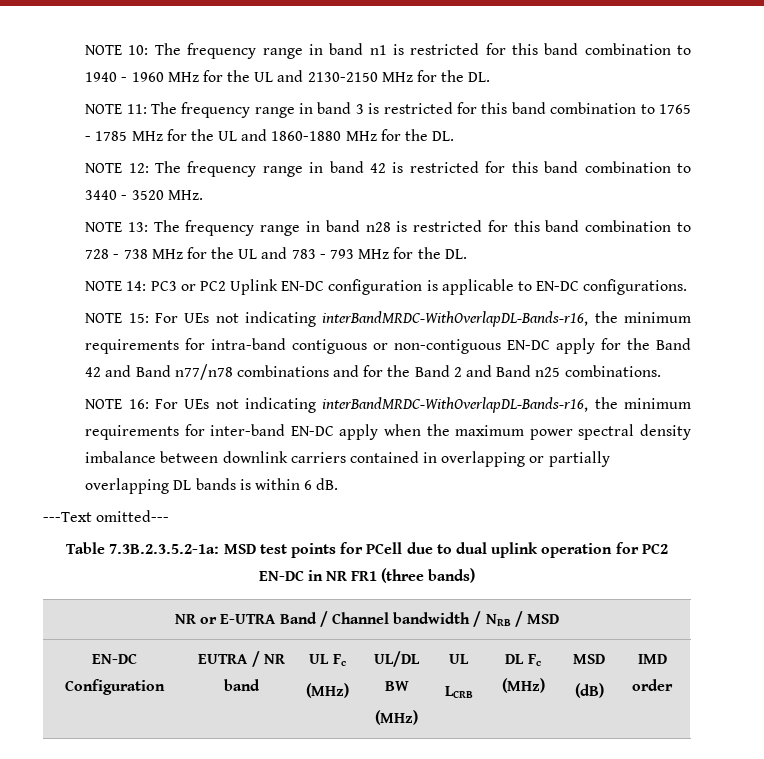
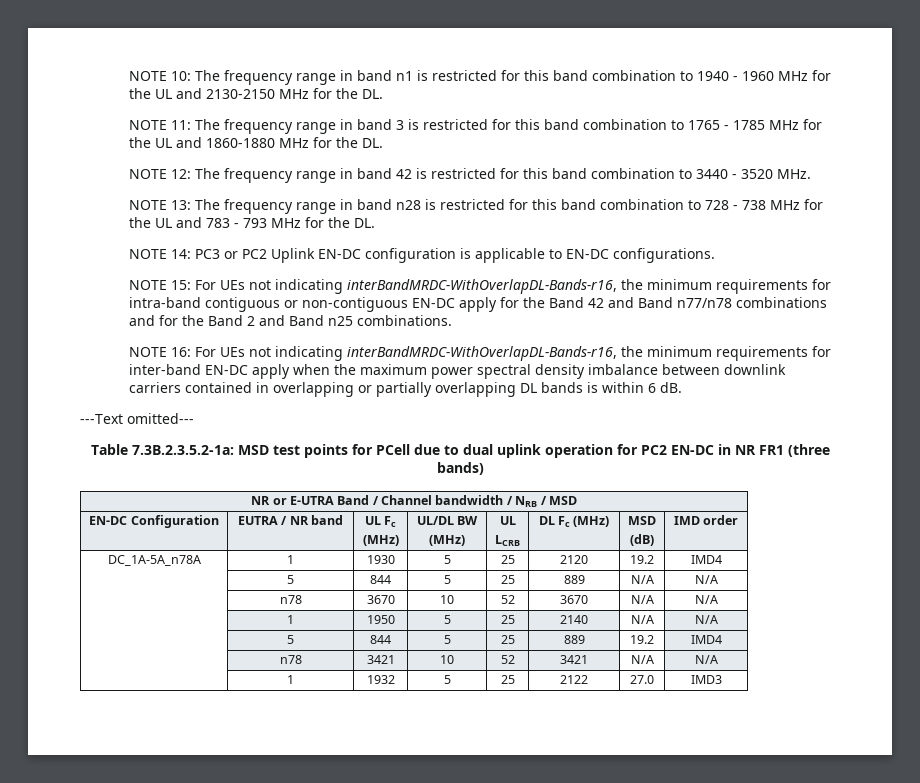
(673, 685) none -> [107,555,201,566] [287,555,294,564] [366,555,395,564] [443,555,451,564] [500,555,515,564] [560,555,588,564] [630,555,654,564] [690,555,722,564] [287,575,294,584] [370,575,391,584] [443,575,451,584] [500,575,515,584] [563,575,585,584] [630,575,654,584] [694,575,718,584] [279,595,302,604] [366,595,395,604] [440,595,454,604] [500,595,515,604] [560,595,588,604] [630,595,654,604] [694,595,718,604] [287,615,294,624] [366,615,395,624] [443,615,451,624] [500,615,515,624] [560,615,588,624] [630,615,654,624] [694,615,718,624] [287,635,294,644] [370,635,391,644] [443,635,451,644] [500,635,515,644] [563,635,585,644] [630,635,654,644] [690,635,722,644] [279,655,302,664] [366,655,395,664] [440,655,454,664] [500,655,515,664] [560,655,588,664] [630,655,654,664] [694,655,718,664] [287,675,294,684] [366,675,395,684] [443,675,451,684] [500,675,515,684] [560,675,588,684] [630,675,654,684] [690,675,722,684] // DC_1A-5A_n78A | 1 | 1930 | 5 | 25 | 2120 | 19.2 | IMD4 // | 5 | 844 | 5 | 25 | 889 | N/A | N/A // | n78 | 3670 | 10 | 52 | 3670 | N/A | N/A // | 1 | 1950 | 5 | 25 | 2140 | N/A | N/A // | 5 | 844 | 5 | 25 | 889 | 19.2 | IMD4 // | n78 | 3421 | 10 | 52 | 3421 | N/A | N/A // | 1 | 1932 | 5 | 25 | 2122 | 27.0 | IMD3

